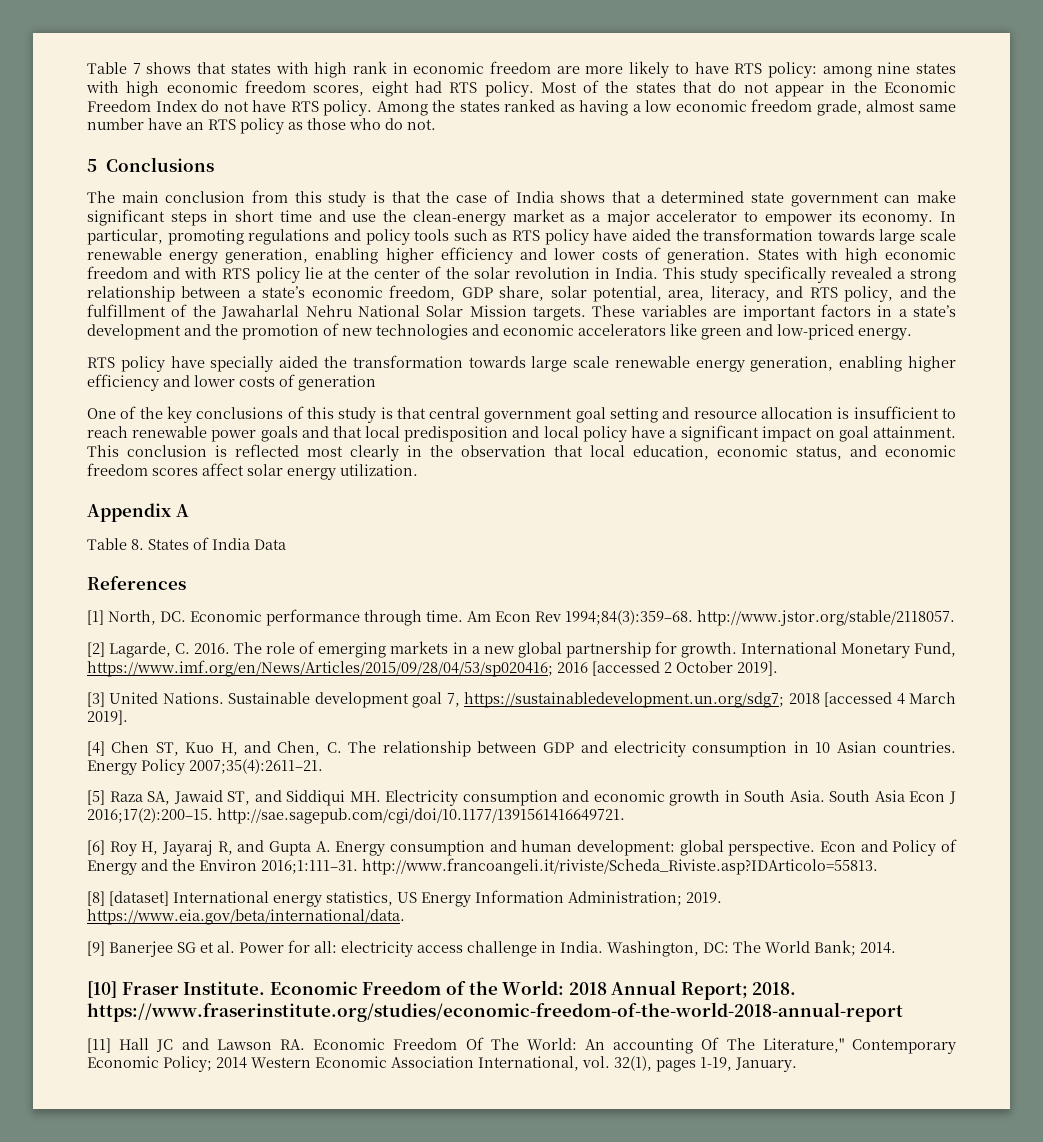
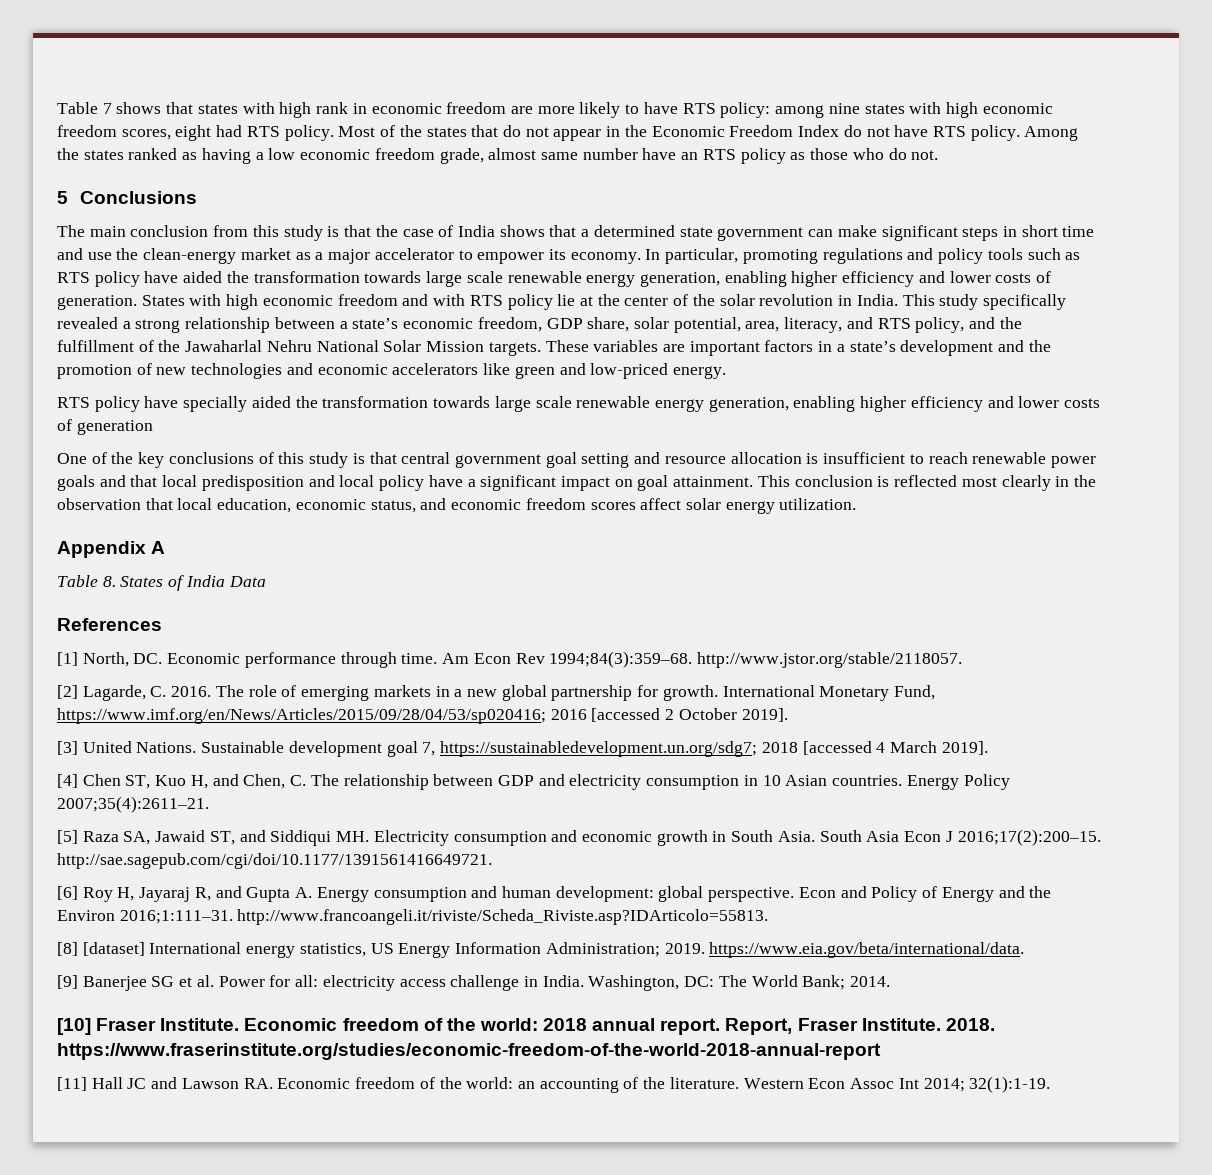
[362,980,748,1000] Freedom of the World: 2018 Annual Report; -> [342,1018,941,1035] freedom of the world: 2018 annual report. Report, Fraser Institute.
[393,1037,956,1054] [87,1056,797,1072] Freedom Of The World: An accounting Of The Literature," Contemporary Economic Policy; 2014 Western Economic Association International, vol. 32(1), pages 1-19, January. -> [355,1076,1051,1093] freedom of the world: an accounting of the literature. Western Econ Assoc Int 2014; 32(1):1-19.

